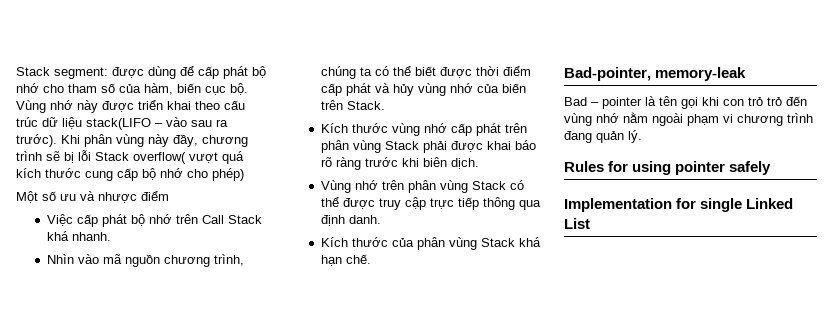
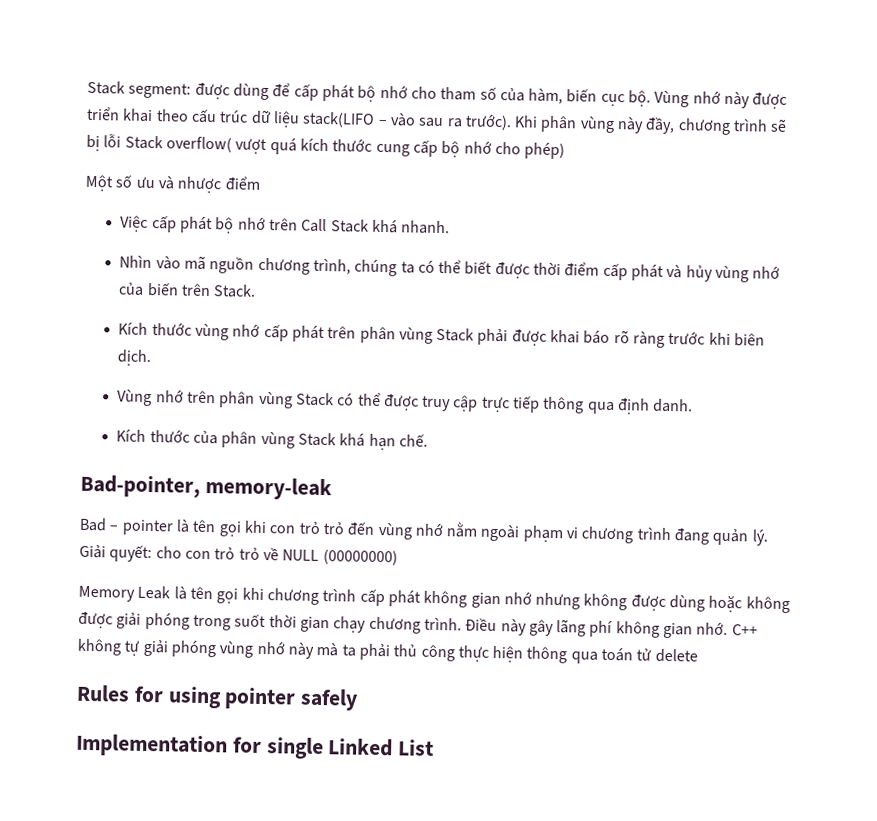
(642, 136) none -> [79,544,398,566] [78,585,790,614] [78,611,758,639] [77,638,698,664] Giải quyết: cho con trỏ trỏ về NULL (00000000) // Memory Leak là tên gọi khi chương trình cấp phát không gian nhớ nhưng không được dùng hoặc không được giải phóng trong suốt thời gian chạy chương trình. Điều này gây lãng phí không gian nhớ. C++ không tự giải phóng vùng nhớ này mà ta phải thủ công thực hiện thông qua toán tử delete

